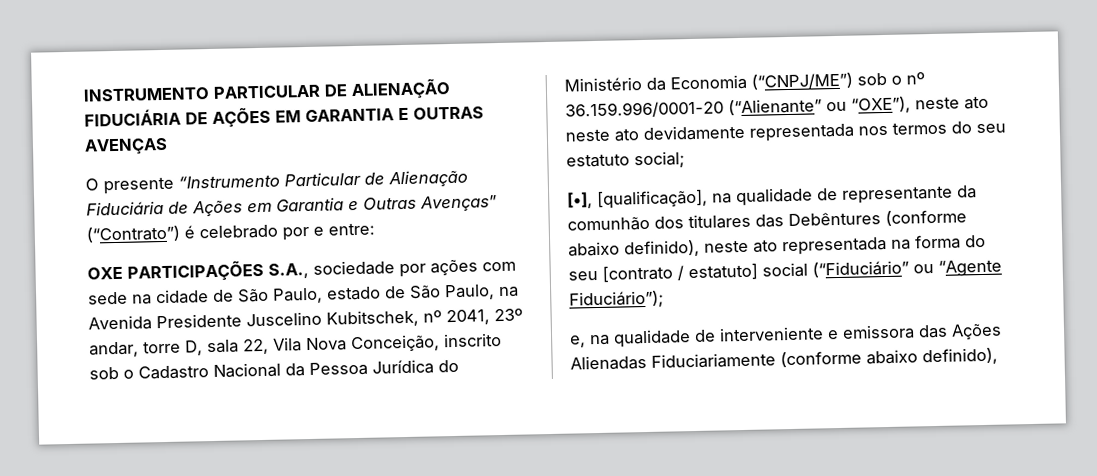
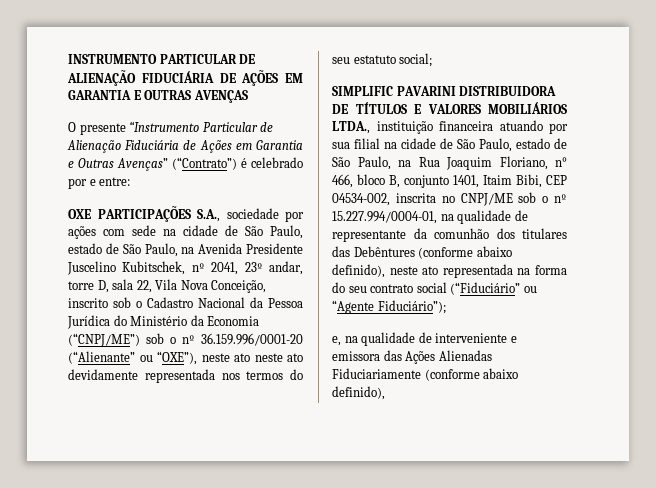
[567,189,708,209] [•], [qualificação], -> [332,86,557,96] [332,102,567,114] [332,120,568,134] [332,138,567,152] [332,156,567,170] [332,174,567,188] [332,192,567,206] [332,211,437,224] SIMPLIFIC PAVARINI DISTRIBUIDORA DE TÍTULOS E VALORES MOBILIÁRIOS LTDA., instituição financeira atuando por sua filial na cidade de São Paulo, estado de São Paulo, na Rua Joaquim Floriano, n° 466, bloco B, conjunto 1401, Itaim Bibi, CEP 04534-002, inscrita no CNPJ/ME sob o nº 15.227.994/0004-01,
[602,263,758,283] [contrato / estatuto] -> [370,284,414,293] contrato

